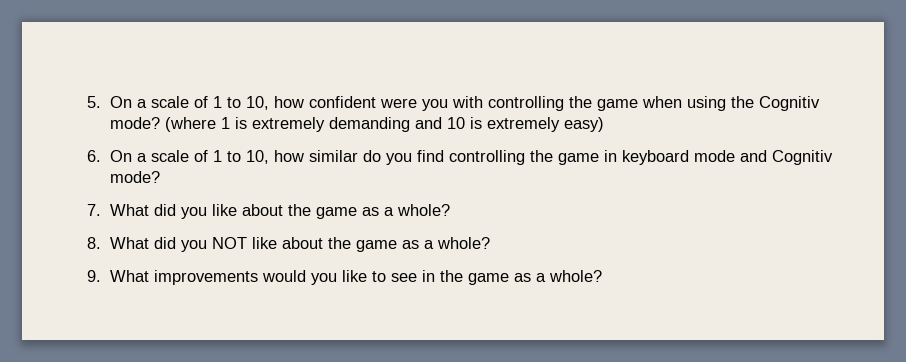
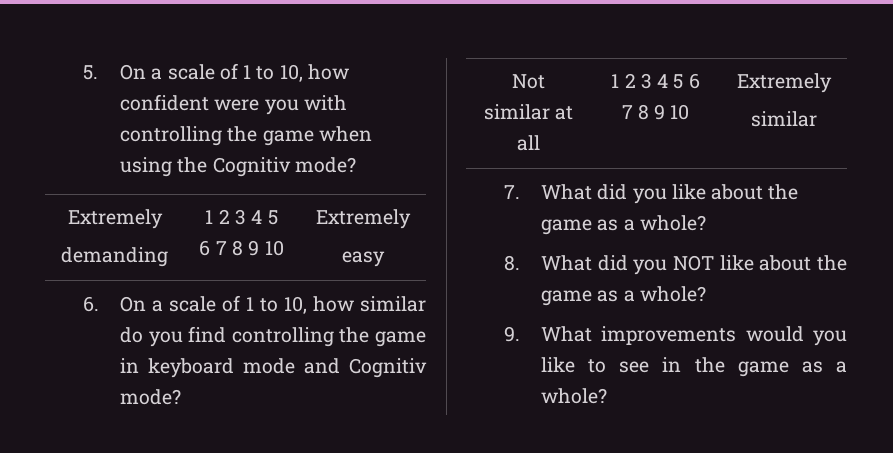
[164,117,604,132] (where 1 is extremely demanding and 10 is extremely easy) -> [67,209,163,229] [61,247,168,267] [205,209,278,225] [199,240,284,256] [315,209,411,229] [341,251,385,267] // Extremely // demanding | 1 2 3 4 5 6 7 8 9 10 | Extremely // easy
(160, 177) none -> [512,74,545,89] [483,104,574,120] [517,135,540,151] [611,73,700,89] [621,104,690,120] [736,73,832,93] [750,111,817,127] // Not similar at all | 1 2 3 4 5 6 7 8 9 10 | Extremely // similar

